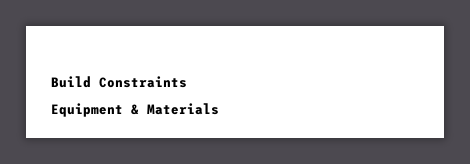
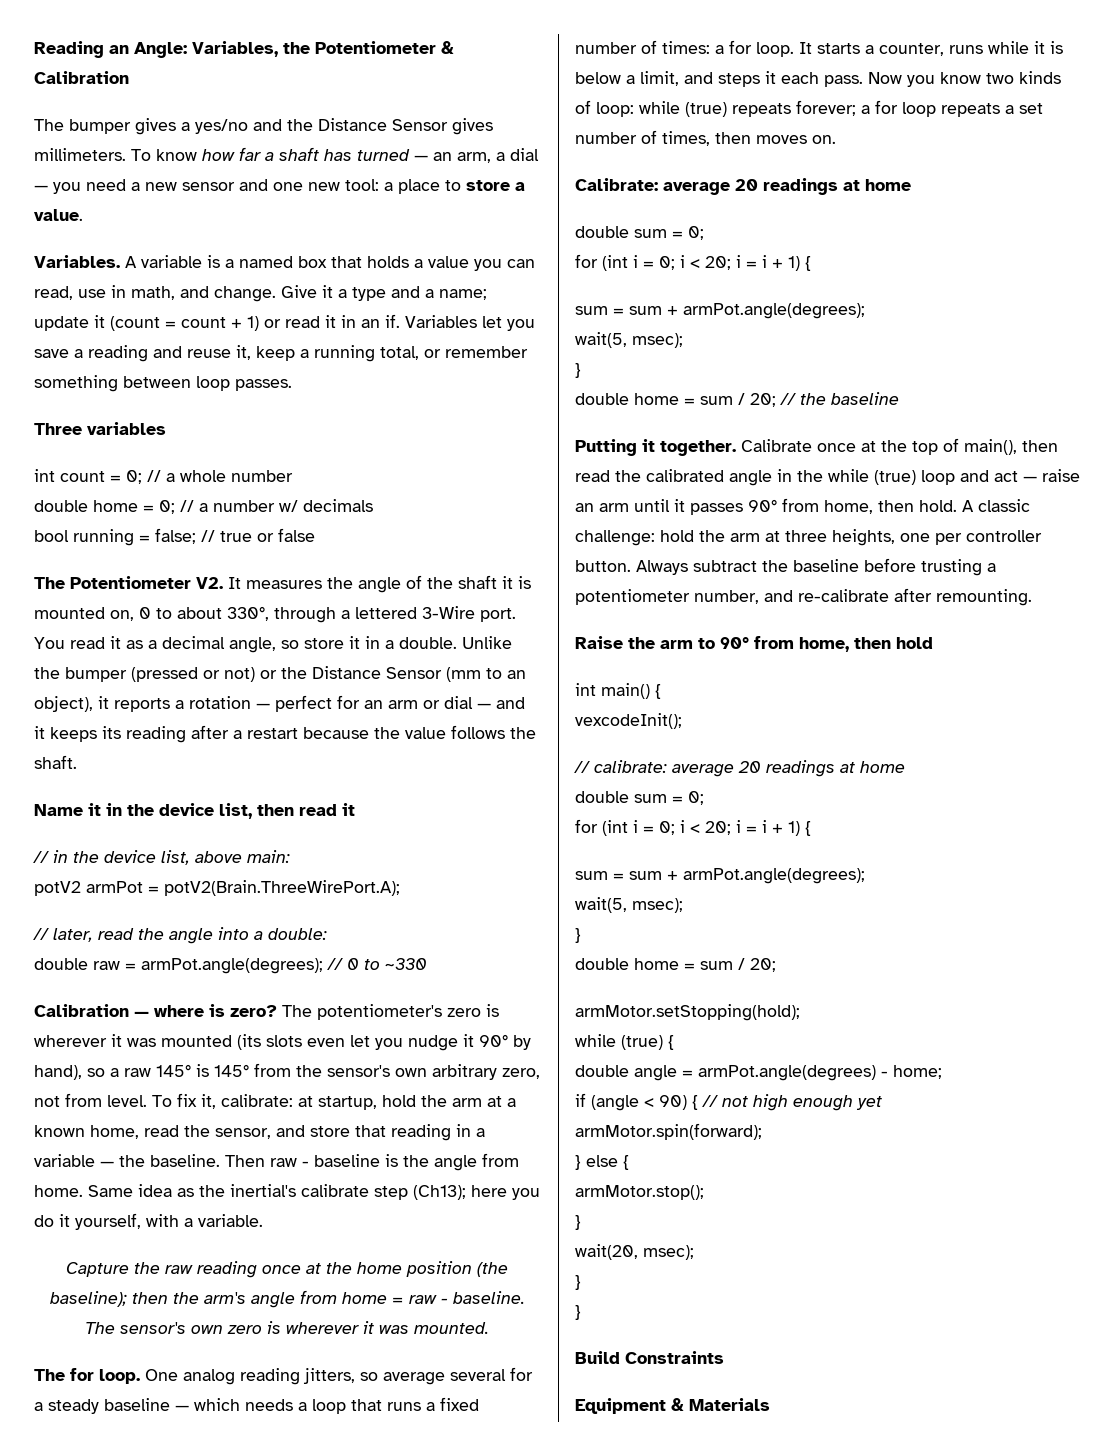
(51, 82) none -> [34,41,454,58] [34,71,129,84] [34,118,493,135] [34,147,539,163] [34,179,525,194] [34,209,83,221] [34,255,535,271] [34,285,487,302] [34,314,535,331] [34,345,528,362] [34,375,292,392] [34,422,166,435] [34,469,293,484] [34,499,373,514] [34,528,315,546] [34,575,531,593] [34,606,516,623] [34,636,512,653] [34,666,526,682] [34,695,525,712] [34,725,536,743] [34,755,77,769] [34,803,355,819] [33,850,290,865] [34,880,400,896] [33,927,327,944] [34,958,427,974] [34,1004,499,1020] [34,1034,531,1051] [34,1063,540,1080] [34,1093,516,1110] [34,1124,485,1141] [34,1153,519,1171] [34,1184,540,1200] [34,1213,263,1230] [66,1261,508,1278] [49,1290,525,1308] [85,1321,489,1334] [34,1367,533,1385] [34,1397,479,1414] [575,40,1063,57] [575,71,1061,87] [575,100,1043,117] [575,130,836,146] [575,178,911,195] [575,226,704,240] [575,254,811,271] [575,303,865,319] [575,332,683,348] [575,363,581,378] [575,392,899,407] [575,438,1058,456] [575,469,1080,486] [575,498,1030,515] [575,529,1042,546] [575,558,996,576] [575,588,1032,606] [575,636,933,652] [575,683,661,699] [575,713,682,729] [574,760,905,777] [575,791,704,805] [575,819,811,836] [575,868,865,884] [575,897,683,913] [575,928,581,943] [575,958,776,972] [575,1004,800,1021] [575,1034,674,1050] [575,1065,942,1081] [575,1093,882,1111] [575,1123,762,1140] [575,1155,629,1170] [575,1185,704,1200] [575,1215,581,1230] [575,1244,694,1260] [575,1275,581,1290] [575,1305,581,1320] Reading an Angle: Variables, the Potentiometer & Calibration // The bumper gives a yes/no and the Distance Sensor gives millimeters. To know how far a shaft has turned — an arm, a dial — you need a new sensor and one new tool: a place to store a value. // Variables. A variable is a named box that holds a value you can read, use in math, and change. Give it a type and a name; update it (count = count + 1) or read it in an if. Variables let you save a reading and reuse it, keep a running total, or remember something between loop passes. // Three variables // int count = 0; // a whole number // double home = 0; // a number w/ decimals // bool running = false; // true or false // The Potentiometer V2. It measures the angle of the shaft it is mounted on, 0 to about 330°, through a lettered 3-Wire port. You read it as a decimal angle, so store it in a double. Unlike the bumper (pressed or not) or the Distance Sensor (mm to an object), it reports a rotation — perfect for an arm or dial — and it keeps its reading after a restart because the value follows the shaft. // Name it in the device list, then read it // // in the device list, above main: // potV2 armPot = potV2(Brain.ThreeWirePort.A); // // later, read the angle into a double: // double raw = armPot.angle(degrees); // 0 to ~330 // Calibration — where is zero? The potentiometer's zero is wherever it was mounted (its slots even let you nudge it 90° by hand), so a raw 145° is 145° from the sensor's own arbitrary zero, not from level. To fix it, calibrate: at startup, hold the arm at a known home, read the sensor, and store that reading in a variable — the baseline. Then raw - baseline is the angle from home. Same idea as the inertial's calibrate step (Ch13); here you do it yourself, with a variable. // Capture the raw reading once at the home position (the baseline); then the arm's angle from home = raw - baseline. The sensor's own zero is wherever it was mounted. // The for loop. One analog reading jitters, so average several for a steady baseline — which needs a loop that runs a fixed number of times: a for loop. It starts a counter, runs while it is below a limit, and steps it each pass. Now you know two kinds of loop: while (true) repeats forever; a for loop repeats a set number of times, then moves on. // Calibrate: average 20 readings at home // double sum = 0; // for (int i = 0; i < 20; i = i + 1) { // sum = sum + armPot.angle(degrees); // wait(5, msec); // } // double home = sum / 20; // the baseline // Putting it together. Calibrate once at the top of main(), then read the calibrated angle in the while (true) loop and act — raise an arm until it passes 90° from home, then hold. A classic challenge: hold the arm at three heights, one per controller button. Always subtract the baseline before trusting a potentiometer number, and re-calibrate after remounting. // Raise the arm to 90° from home, then hold // int main() { // vexcodeInit(); // // calibrate: average 20 readings at home // double sum = 0; // for (int i = 0; i < 20; i = i + 1) { // sum = sum + armPot.angle(degrees); // wait(5, msec); // } // double home = sum / 20; // armMotor.setStopping(hold); // while (true) { // double angle = armPot.angle(degrees) - home; // if (angle < 90) { // not high enough yet // armMotor.spin(forward); // } else { // armMotor.stop(); // } // wait(20, msec); // } // } //

